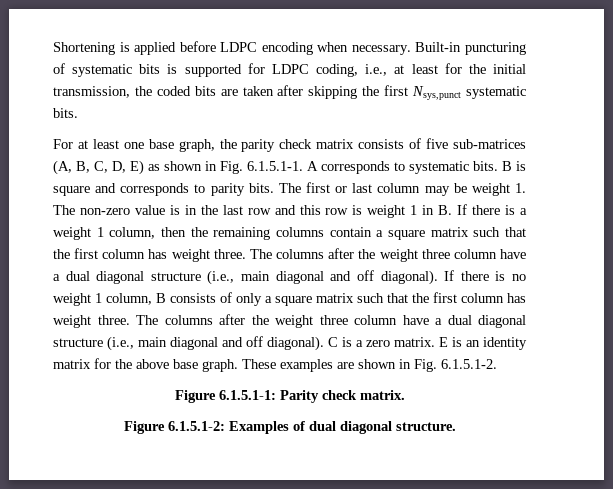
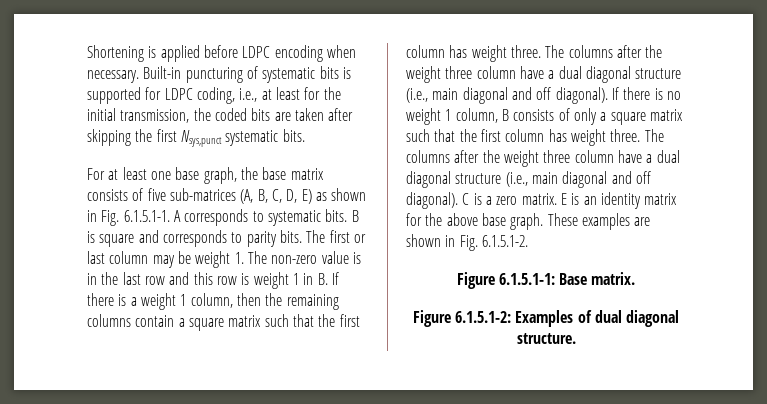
[241,139,313,152] parity check -> [262,167,287,180] base
[279,390,357,403] Parity check -> [559,273,588,285] Base

